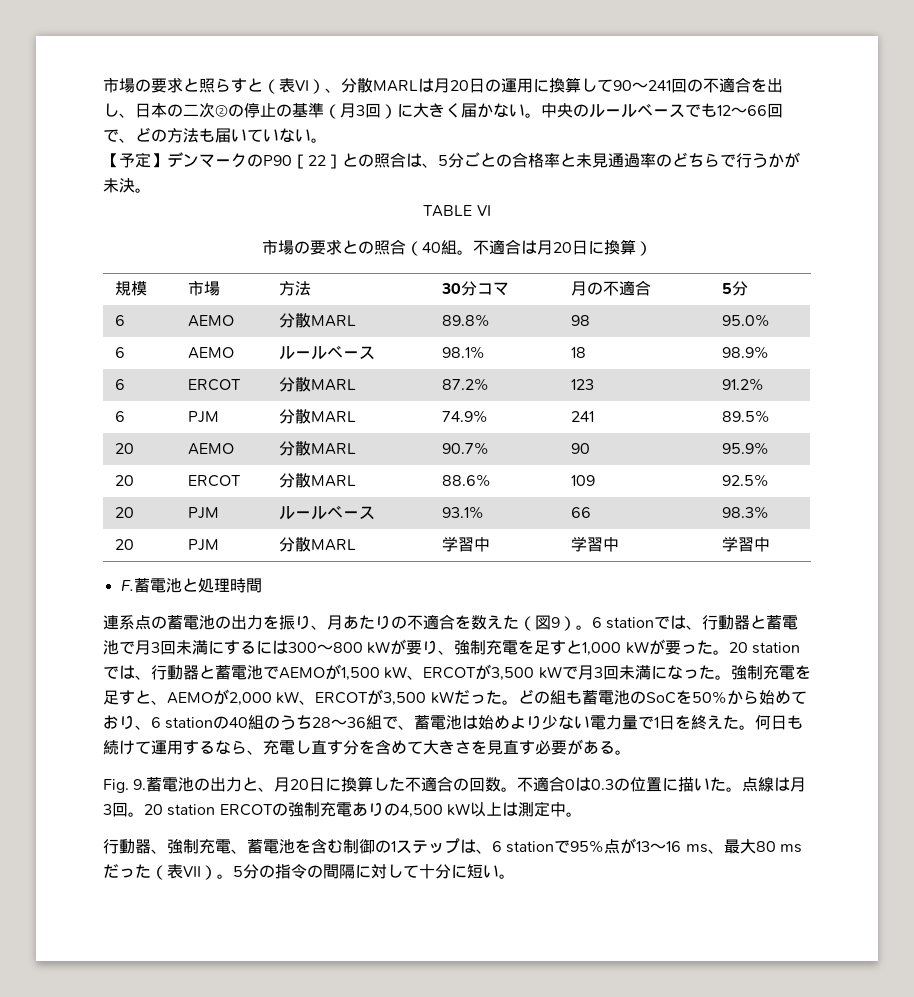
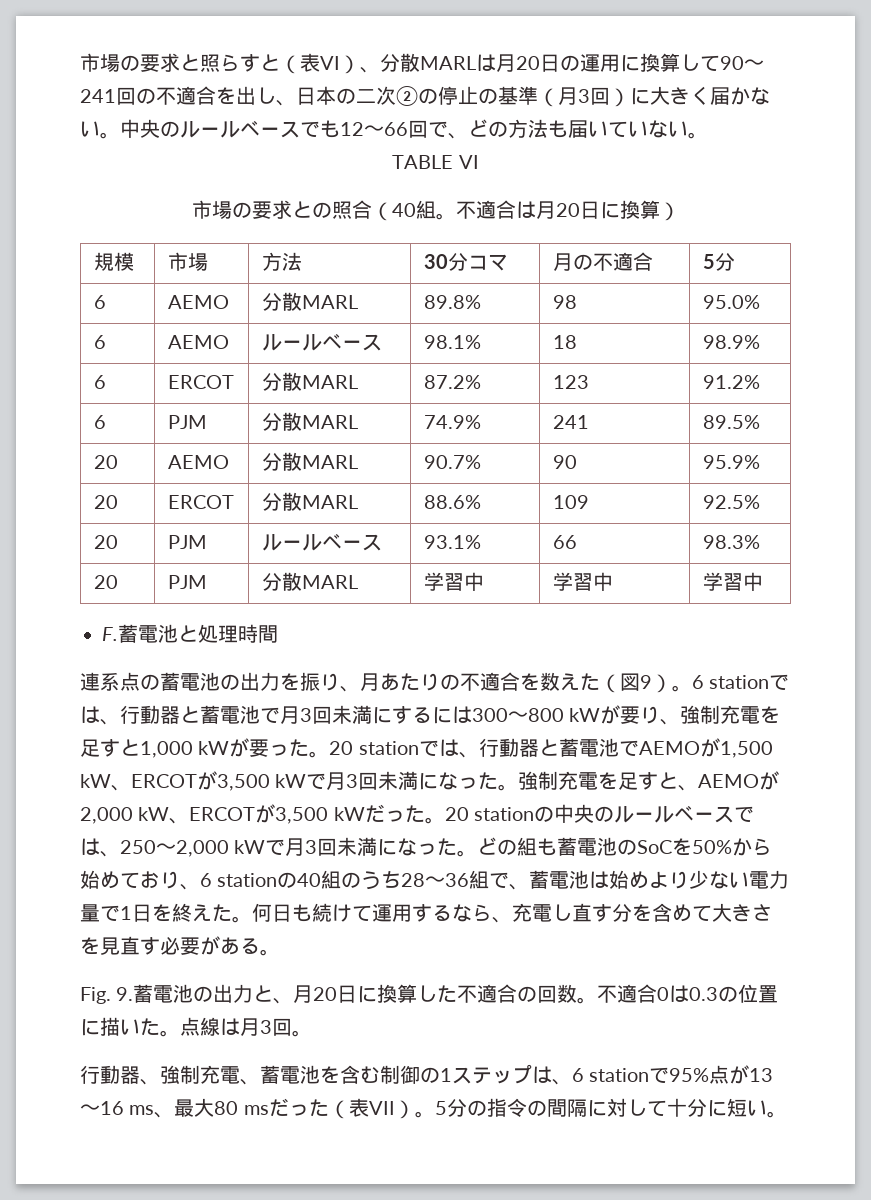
[103,152,800,169] [103,178,151,193] // 【予定】デンマークのP90［22］との照合は、5分ごとの合格率と未見通過率のどちらで行うかが未決。 -> (708, 135) none
(518, 702) none -> [444,804,755,823] [80,837,478,857] 20 stationの中央のルールベースでは、250〜2,000 kWで月3回未満になった。
[144,801,582,818] 20 station ERCOTの強制充電ありの4,500 kW以上は測定中。 -> (312, 1033) none

